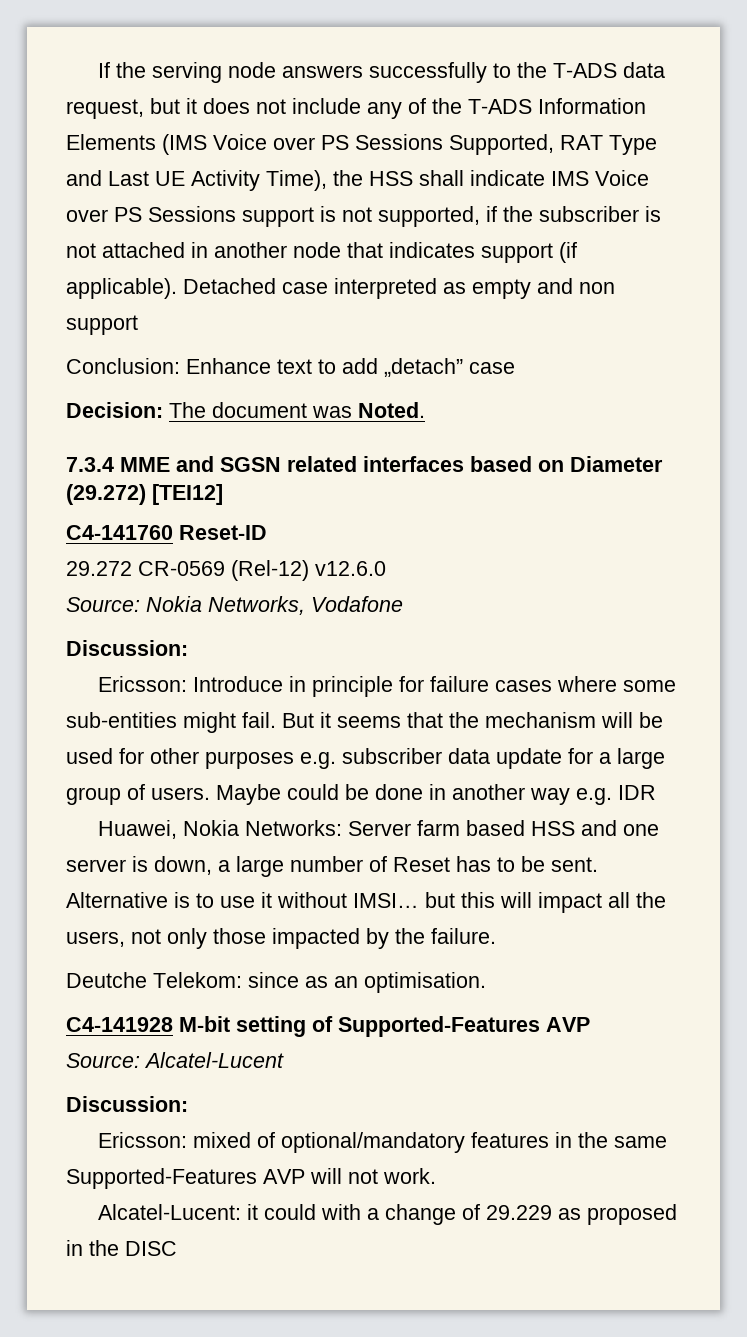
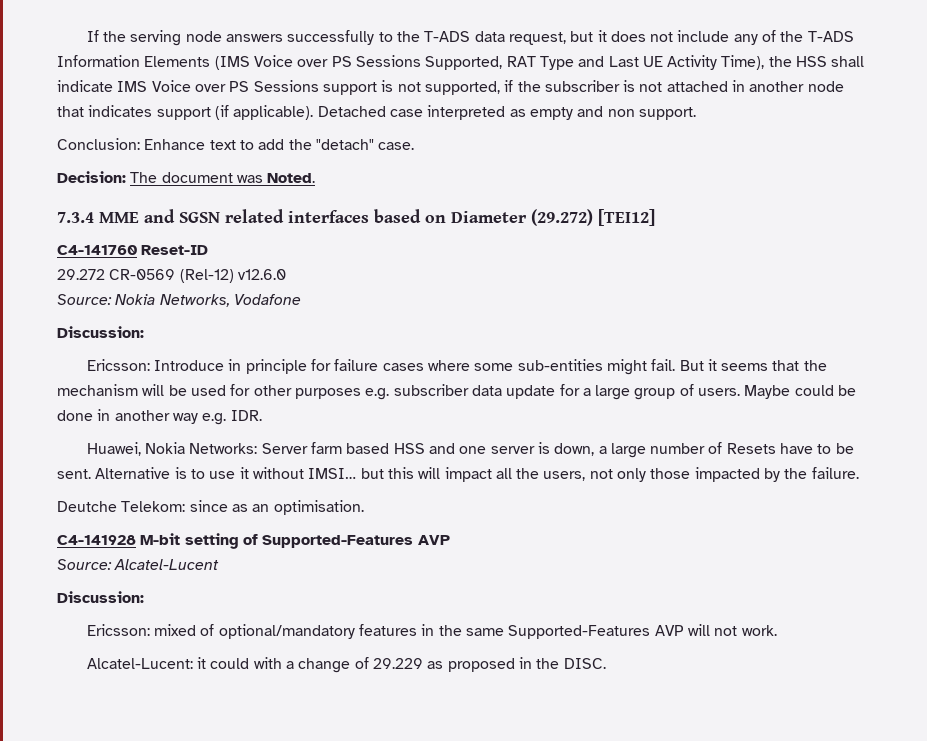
[66,315,138,335] support -> [638,107,696,120] support.
[384,358,515,377] „detach” case -> [288,139,415,150] the "detach" case.
[618,785,656,800] IDR -> [230,410,262,421] IDR.
[393,856,491,872] Reset has -> [726,443,814,454] Resets have
[125,1241,177,1256] DISC -> [563,658,606,669] DISC.

